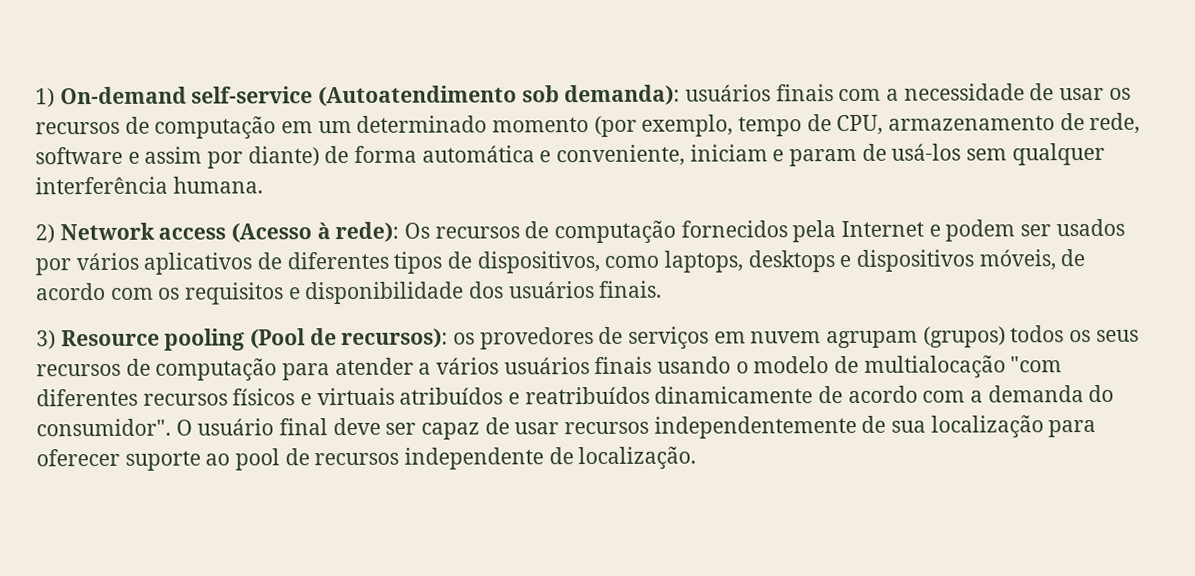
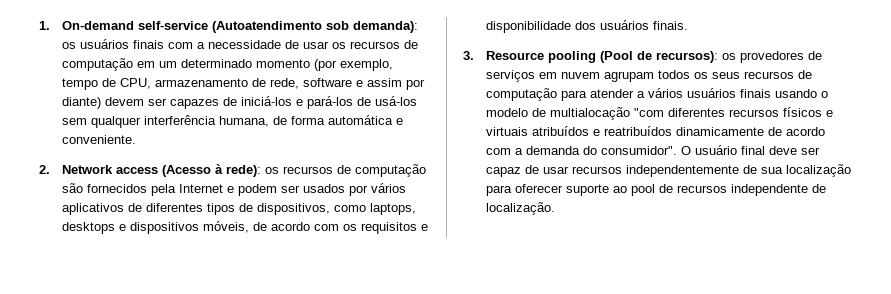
[35,88,55,108] 1) -> [39,21,50,30] 1.
(681, 95) none -> [61,42,76,49] os
[324,144,858,167] de forma automática e conveniente, iniciam e param -> [104,96,353,109] devem ser capazes de iniciá-los e pará-los
[172,176,263,194] [35,224,55,244] humana. // 2) -> [218,115,403,127] [61,135,136,144] [39,165,50,174] humana, de forma automática e conveniente. // 2.
[404,220,677,245] Os recursos de computação -> [264,164,426,177] [61,183,83,193] os recursos de computação são
[36,330,56,350] 3) -> [463,51,474,60] 3.
[922,326,1006,348] (grupos) -> (654, 76) none

